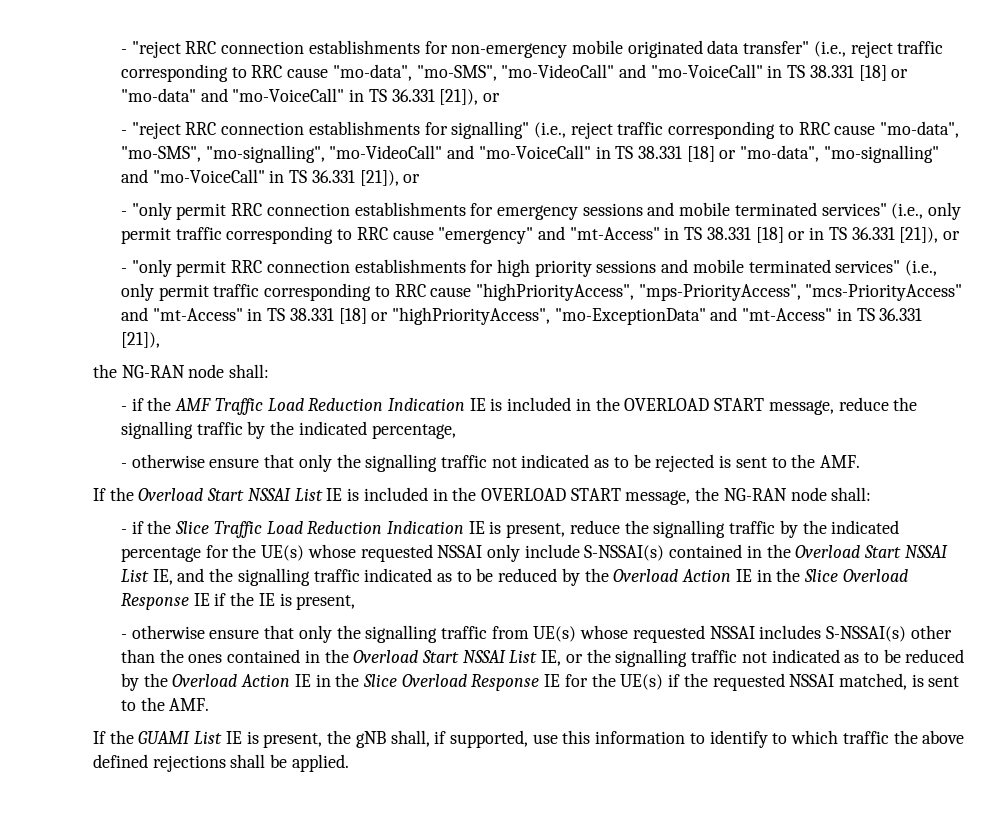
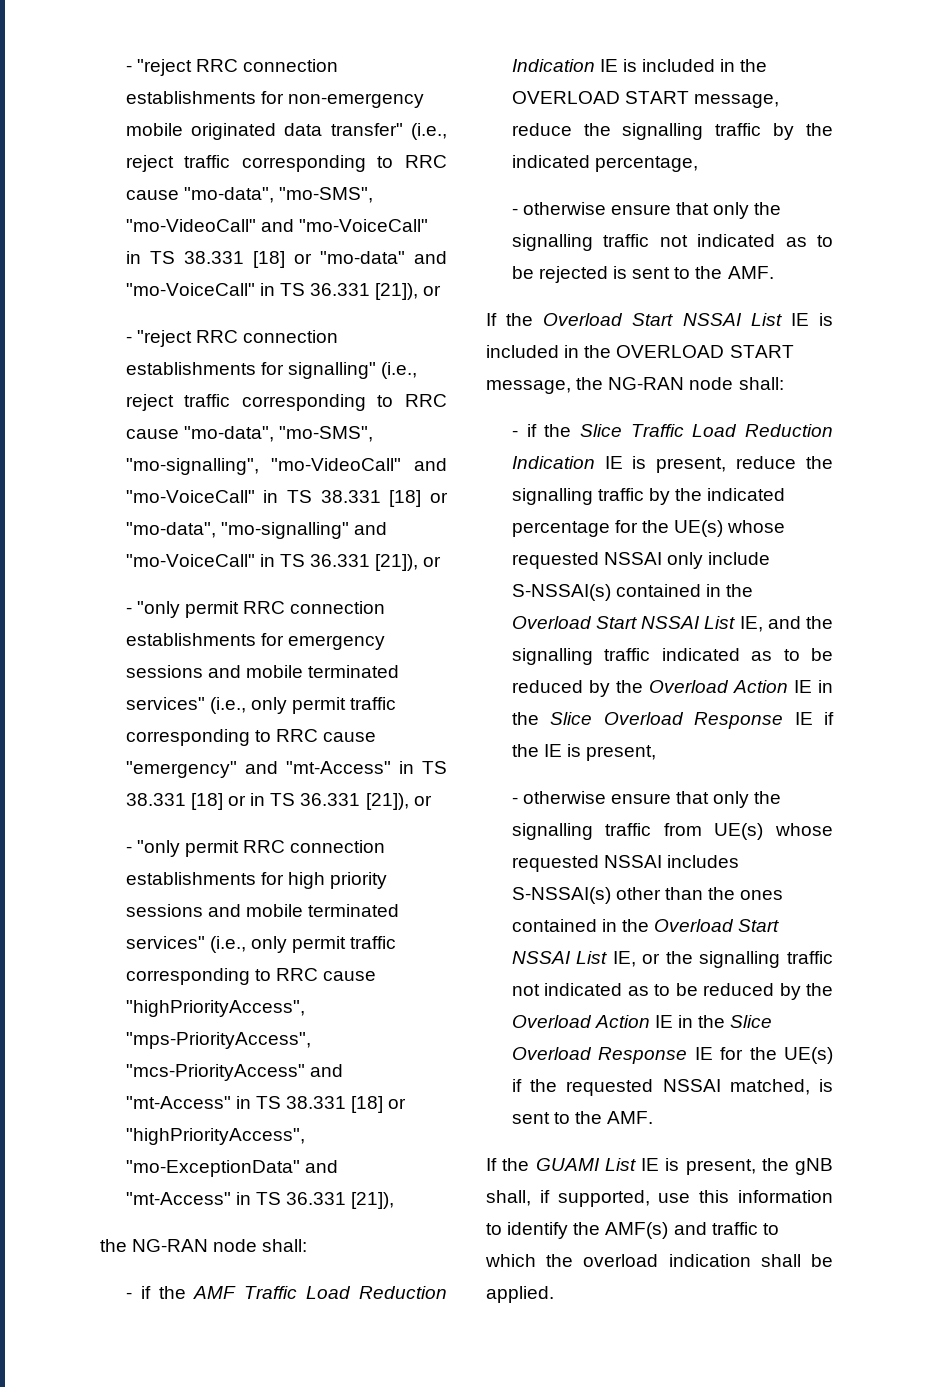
[772,730,965,744] [93,754,226,772] to which traffic the above defined rejections -> [573,1222,779,1239] [485,1254,751,1267] the AMF(s) and traffic to which the overload indication

